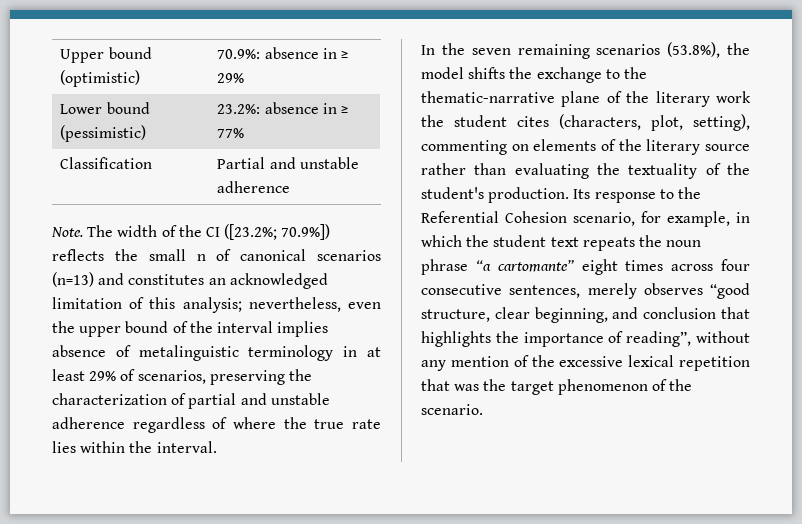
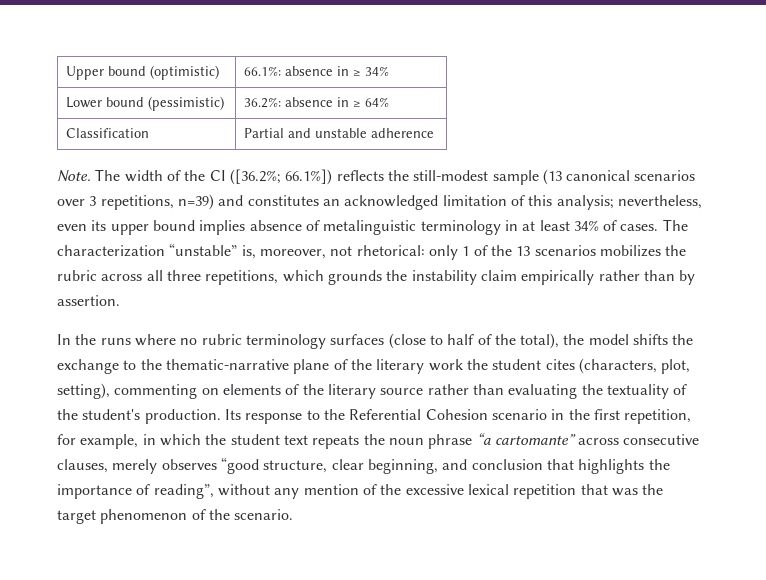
[217,47,349,59] [217,73,245,83] 70.9%: absence in ≥ 29% -> [243,66,389,76] 66.1%: absence in ≥ 34%
[217,102,349,114] [217,128,245,138] 23.2%: absence in ≥ 77% -> [243,97,389,108] 36.2%: absence in ≥ 64%
[224,224,331,240] [52,249,381,261] [52,272,94,287] ([23.2%; 70.9%]) reflects the small n of canonical scenarios (n=13) -> [229,169,696,185] [57,194,214,210] ([36.2%; 66.1%]) reflects the still-modest sample (13 canonical scenarios over 3 repetitions, n=39)
[52,321,75,333] the -> [91,220,107,231] its
[172,321,273,333] of the interval -> (195, 225) none
[89,369,312,385] [52,393,330,409] [52,417,381,433] [52,441,217,453] [421,42,721,59] 29% of scenarios, preserving the characterization of partial and unstable adherence regardless of where the true rate lies within the interval. // In the seven remaining scenarios (53.8%), -> [573,219,688,231] [57,243,687,260] [57,270,696,285] [57,295,120,306] [57,333,560,349] 34% of cases. The characterization “unstable” is, moreover, not rhetorical: only 1 of the 13 scenarios mobilizes the rubric across all three repetitions, which grounds the instability claim empirically rather than by assertion. // In the runs where no rubric terminology surfaces (close to half of the total),
[573,212,635,226] scenario, -> [491,409,692,424] scenario in the first repetition,
[581,259,750,275] [421,284,581,298] eight times across four consecutive sentences, -> [578,434,700,445] [57,459,108,473] across consecutive clauses,

